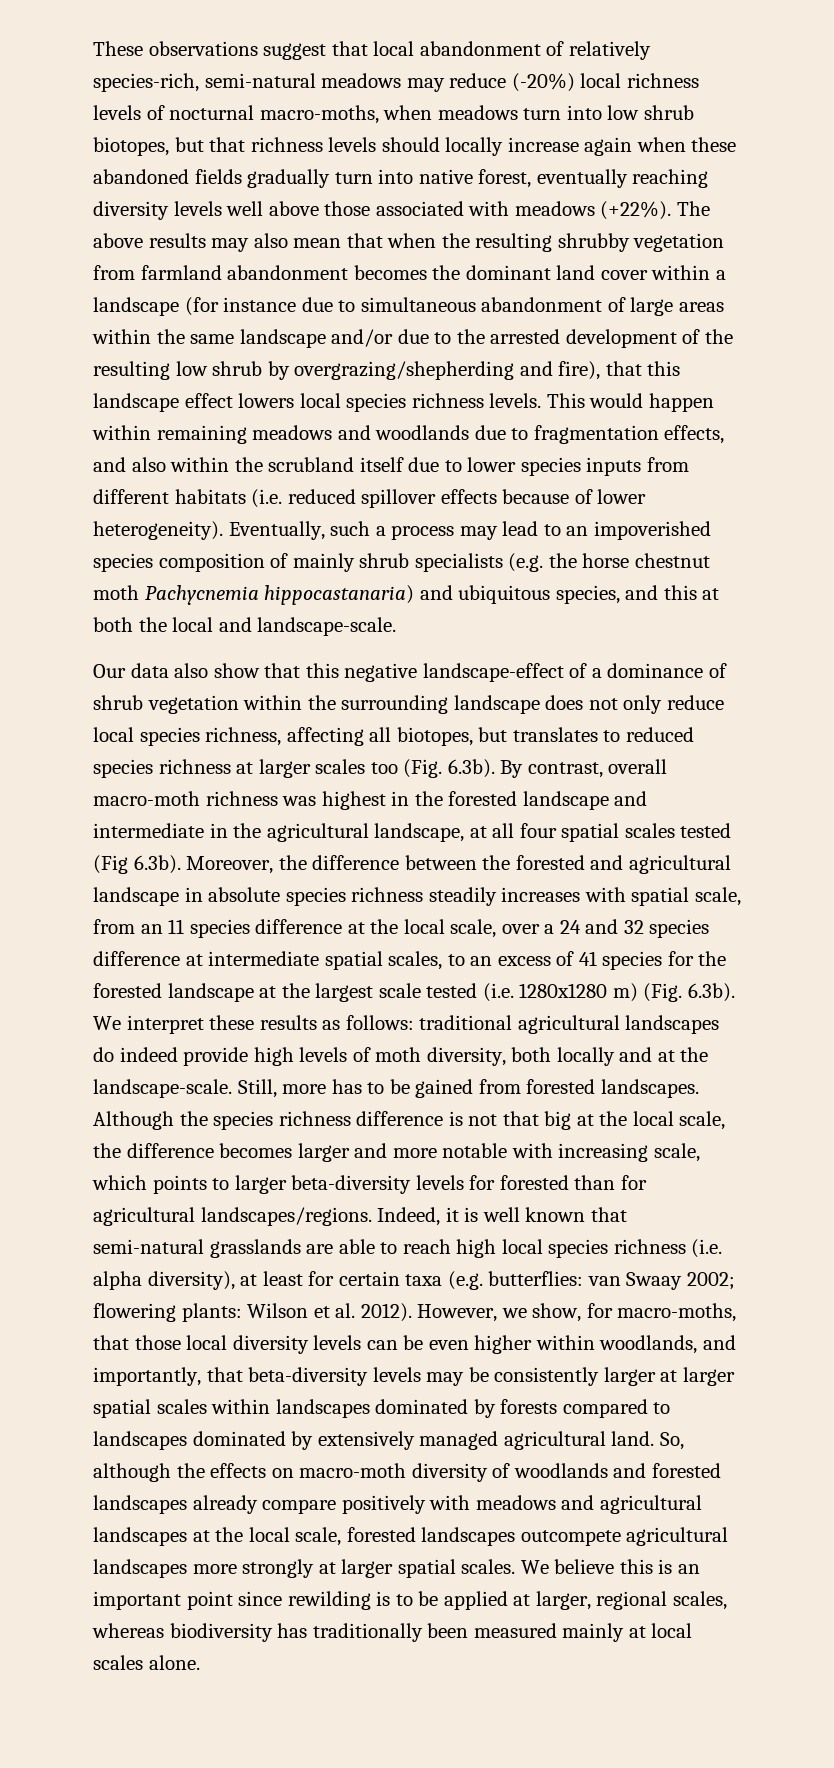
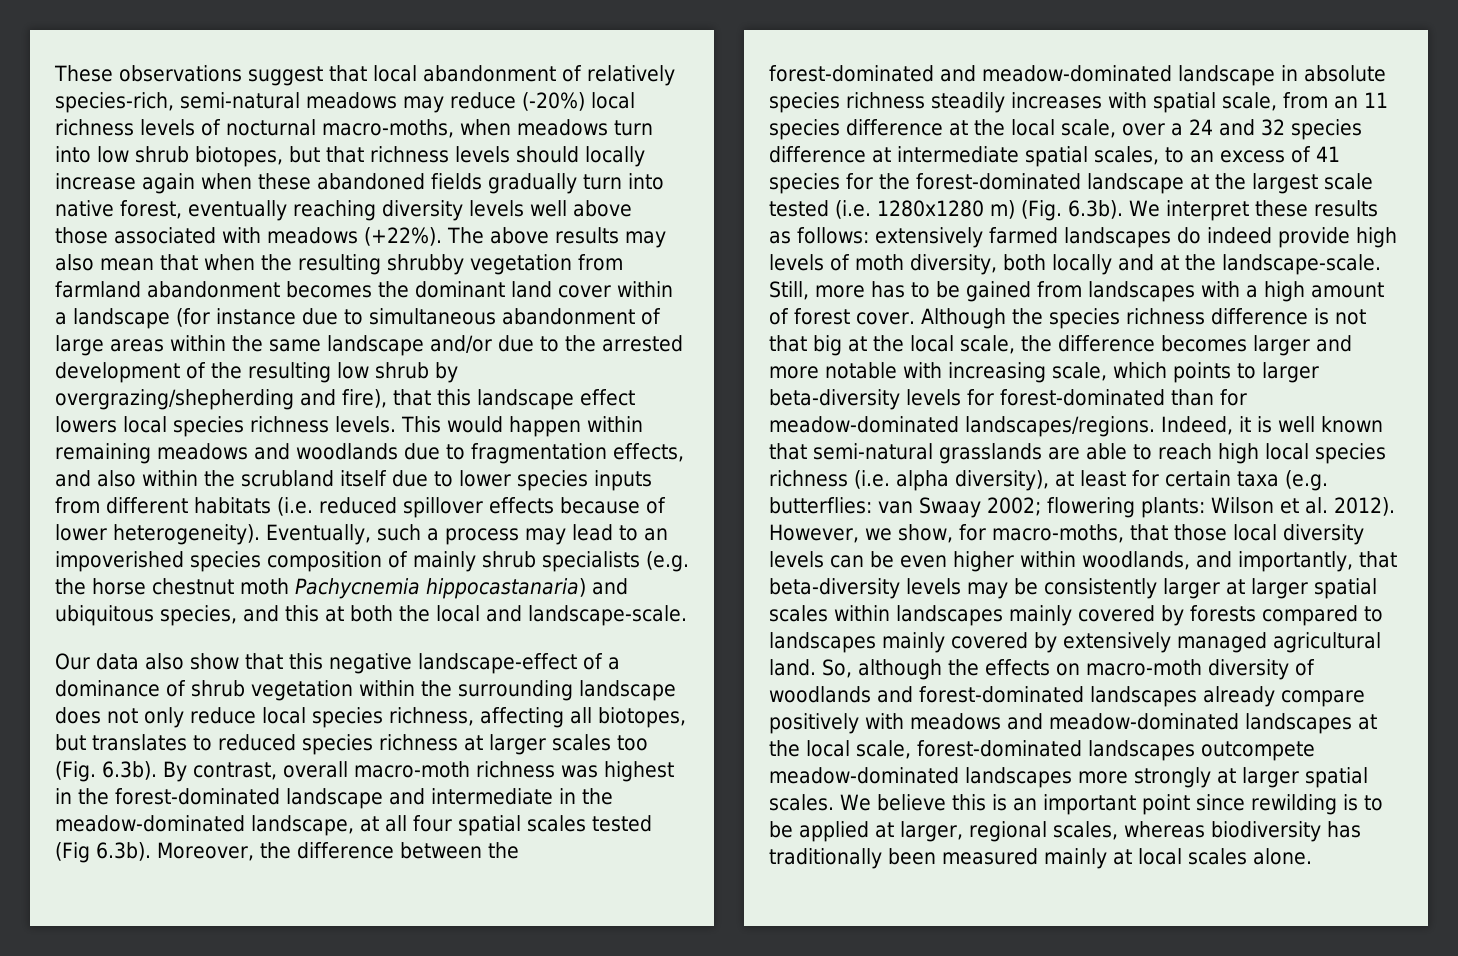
[448,791,518,806] forested -> [115,788,280,805] forest-dominated
[266,823,369,842] agricultural -> [55,815,245,832] meadow-dominated
[515,855,731,874] forested and agricultural -> [769,65,1172,82] forest-dominated and meadow-dominated
[93,983,162,998] forested -> [916,173,1081,190] forest-dominated
[419,1015,620,1034] traditional agricultural -> [875,227,1058,248] extensively farmed
[526,1079,699,1098] forested landscapes. -> [1088,281,1384,302] [769,308,915,325] landscapes with a high amount of forest cover.
[499,1175,569,1190] forested -> [1000,389,1165,406] forest-dominated
[93,1207,195,1226] agricultural -> [769,416,959,433] meadow-dominated
[375,1399,469,1414] dominated -> [1009,605,1155,626] mainly covered
[192,1431,286,1446] dominated -> [882,632,1028,653] mainly covered
[651,1463,721,1478] forested -> [919,686,1084,703] forest-dominated
[599,1495,702,1514] agricultural -> [1049,713,1239,730] meadow-dominated
[346,1527,416,1542] forested -> [917,740,1082,757] forest-dominated
[626,1527,729,1546] agricultural -> [769,767,959,784] meadow-dominated

